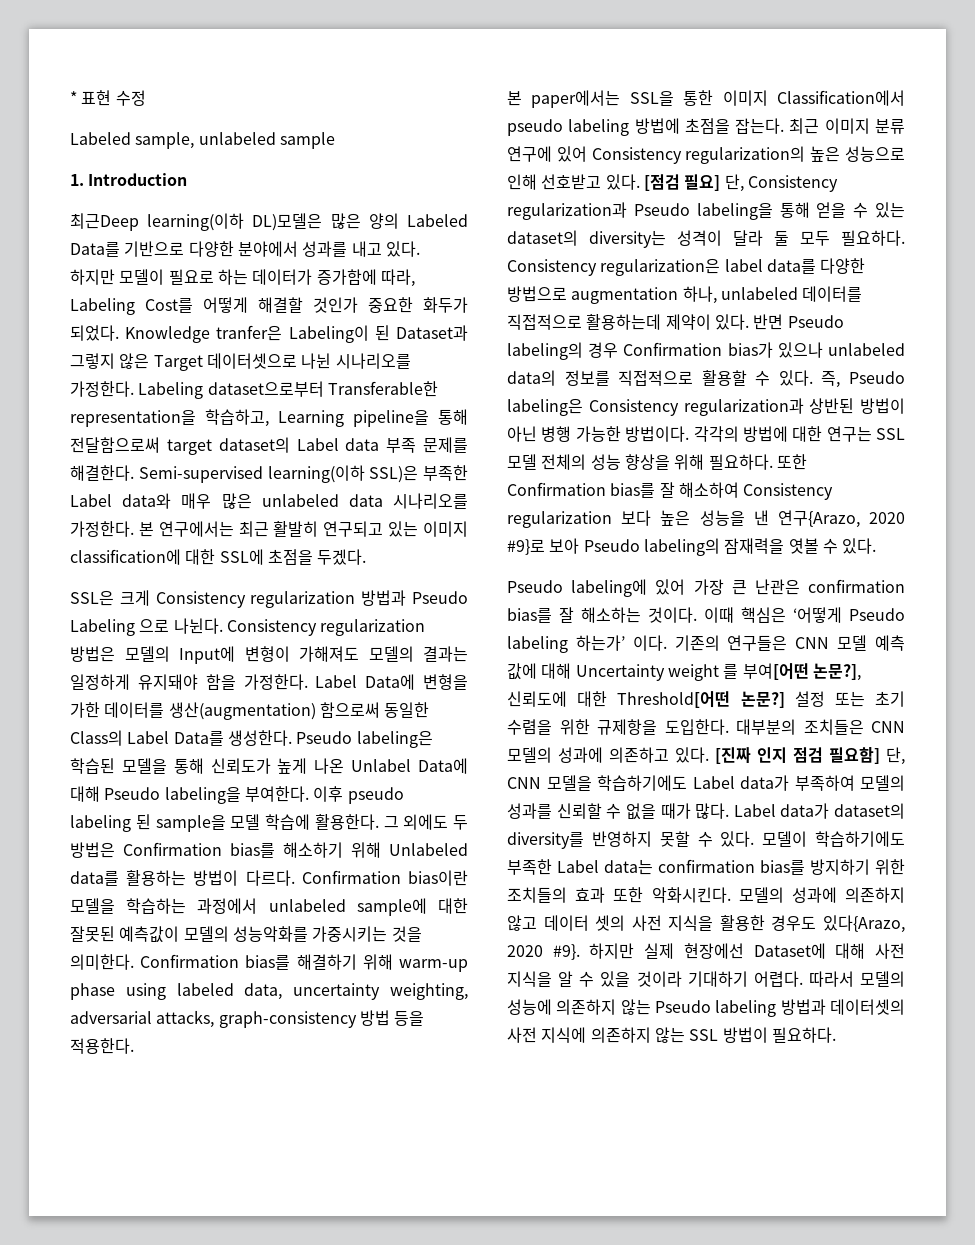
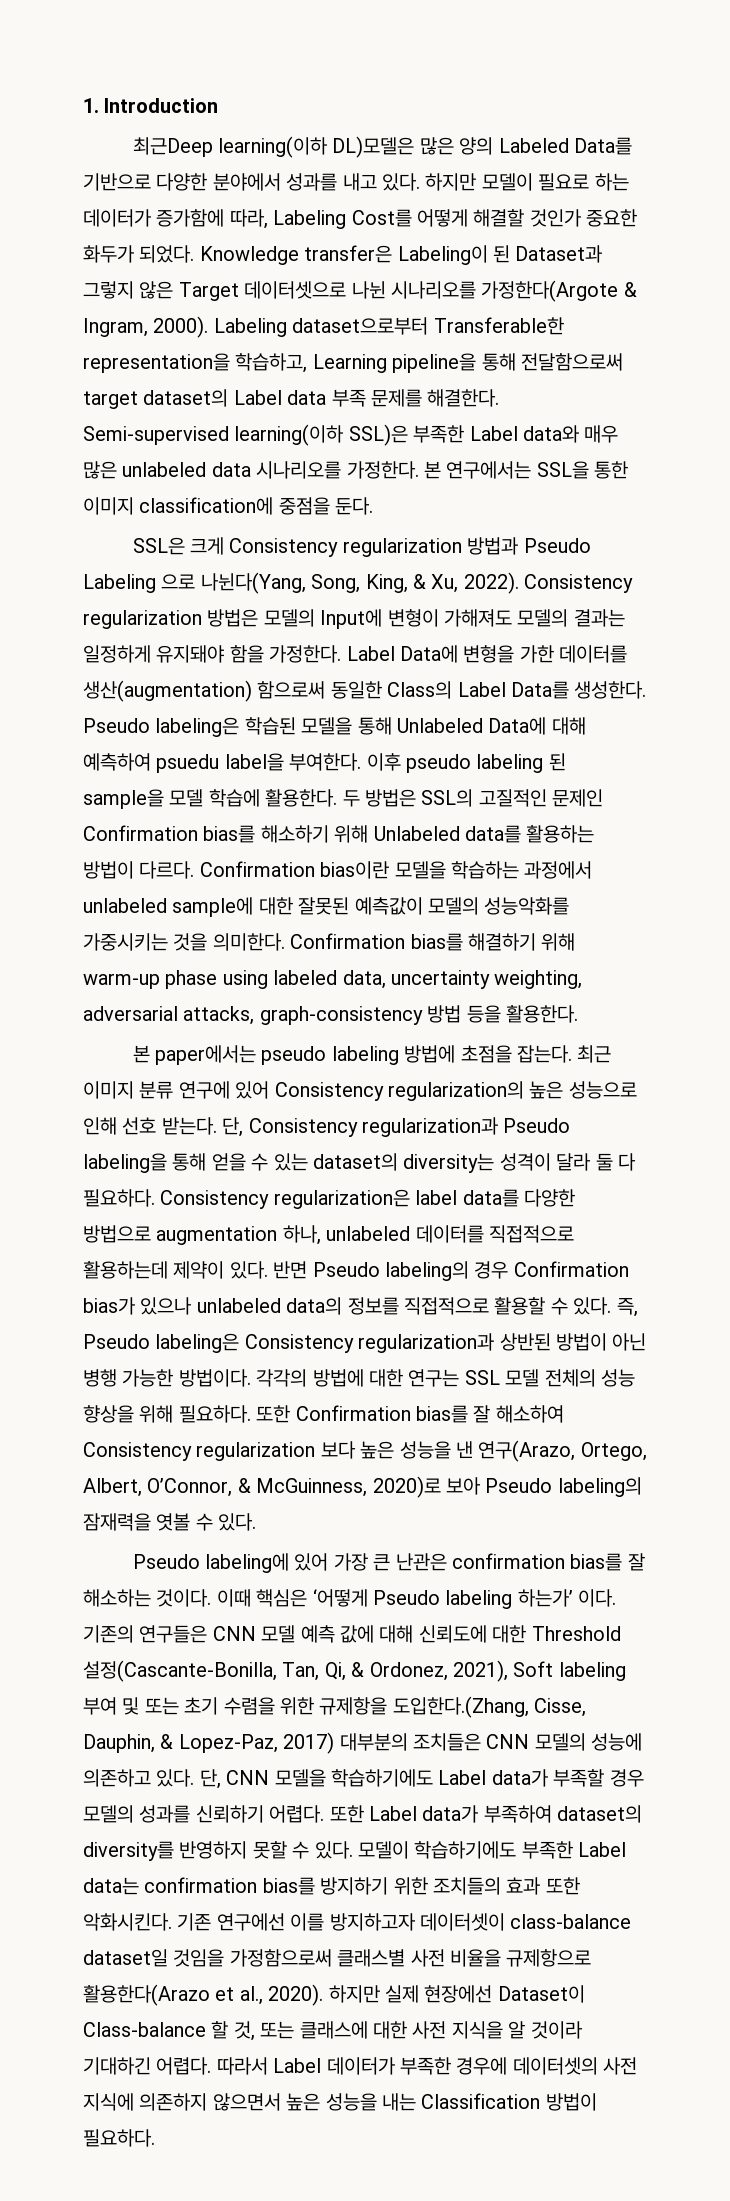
[70,90,146,106] [70,132,335,149] * 표현 수정 // Labeled sample, unlabeled sample // -> (83, 105) none
[216,325,283,341] tranfer은 -> [304,245,393,263] transfer은
[70,381,134,397] 가정한다. -> [481,280,637,302] [83,316,209,338] 가정한다(Argote & Ingram, 2000).
[238,521,468,537] [70,549,367,565] 최근 활발히 연구되고 있는 이미지 classification에 대한 SSL에 초점을 두겠다. -> [536,461,629,479] [83,497,374,515] SSL을 통한 이미지 classification에 중점을 둔다.
[173,618,223,634] 나뉜다. -> [200,572,519,594] 나뉜다(Yang, Song, King, & Xu, 2022).
[210,758,468,774] [70,786,241,804] 신뢰도가 높게 나온 Unlabel Data에 대해 Pseudo labeling을 -> [397,717,586,735] [83,753,284,773] Unlabeled Data에 대해 예측하여 psuedu label을
[383,814,468,830] [70,842,115,858] 그 외에도 두 방법은 -> [342,789,604,807] 두 방법은 SSL의 고질적인 문제인
[70,1038,134,1054] 적용한다. -> [505,1005,578,1023] 활용한다.
[629,90,905,106] SSL을 통한 이미지 Classification에서 -> (256, 1055) none
[541,174,721,191] 선호받고 있다. [점검 필요] -> [122,1117,217,1135] 선호 받는다.
[800,231,830,246] 모두 -> [617,1153,636,1171] 다
[777,510,905,528] [507,539,545,555] 연구{Arazo, 2020 #9}로 -> [478,1440,647,1462] [83,1476,441,1498] 연구(Arazo, Ortego, Albert, O’Connor, & McGuinness, 2020)로
[575,663,861,681] [507,691,825,708] Uncertainty weight 를 부여[어떤 논문?], 신뢰도에 대한 Threshold[어떤 논문?] 설정 -> [418,1625,621,1643] [83,1660,626,1682] [83,1697,140,1715] 신뢰도에 대한 Threshold 설정(Cascante-Bonilla, Tan, Qi, & Ordonez, 2021), Soft labeling 부여 및
[664,719,729,735] 도입한다. -> [392,1696,587,1718] [83,1732,335,1754] 도입한다.(Zhang, Cisse, Dauphin, & Lopez-Paz, 2017)
[558,747,603,763] 성과에 -> [591,1733,643,1751] 성능에
[715,747,880,764] [진짜 인지 점검 필요함] -> (195, 1778) none
[794,775,905,791] [507,803,830,820] 부족하여 모델의 성과를 신뢰할 수 없을 때가 많다. Label data가 -> [553,1769,644,1787] [83,1805,552,1823] 부족할 경우 모델의 성과를 신뢰하기 어렵다. 또한 Label data가 부족하여
[738,887,906,903] [507,915,905,933] [507,943,905,960] [507,971,905,987] [507,999,905,1017] [507,1027,719,1043] 모델의 성과에 의존하지 않고 데이터 셋의 사전 지식을 활용한 경우도 있다{Arazo, 2020 #9}. 하지만 실제 현장에선 Dataset에 대해 사전 지식을 알 수 있을 것이라 기대하기 어렵다. 따라서 모델의 성능에 의존하지 않는 Pseudo labeling 방법과 데이터셋의 사전 지식에 의존하지 않는 SSL -> [177,1913,632,1931] [83,1949,592,1967] [83,1984,585,2006] [83,2021,583,2041] [83,2057,638,2075] [83,2093,541,2111] 기존 연구에선 이를 방지하고자 데이터셋이 class-balance dataset일 것임을 가정함으로써 클래스별 사전 비율을 규제항으로 활용한다(Arazo et al., 2020). 하지만 실제 현장에선 Dataset이 Class-balance 할 것, 또는 클래스에 대한 사전 지식을 알 것이라 기대하긴 어렵다. 따라서 Label 데이터가 부족한 경우에 데이터셋의 사전 지식에 의존하지 않으면서 높은 성능을 내는 Classification

